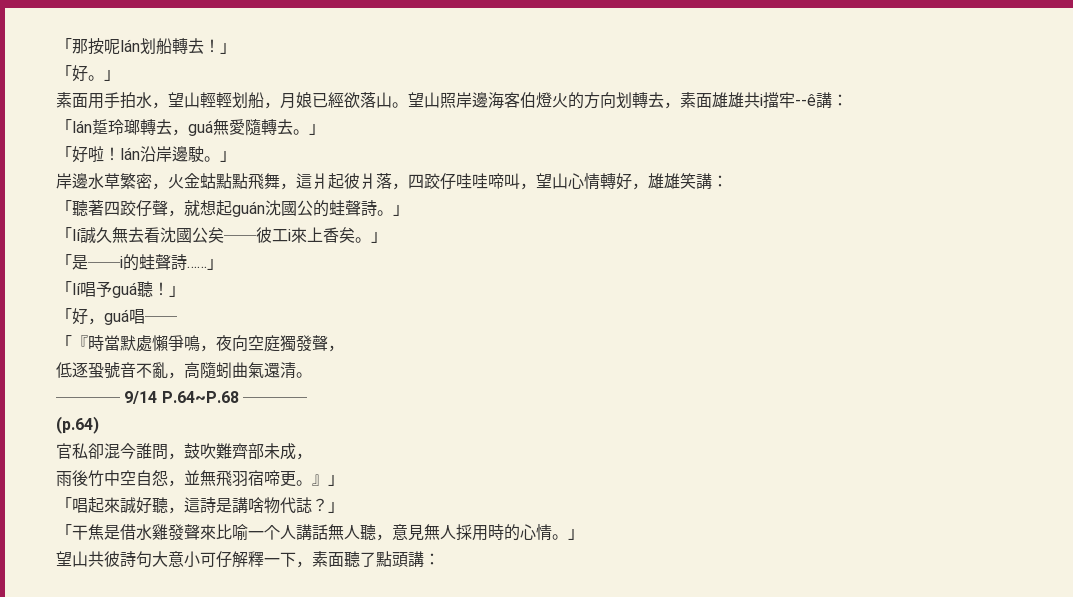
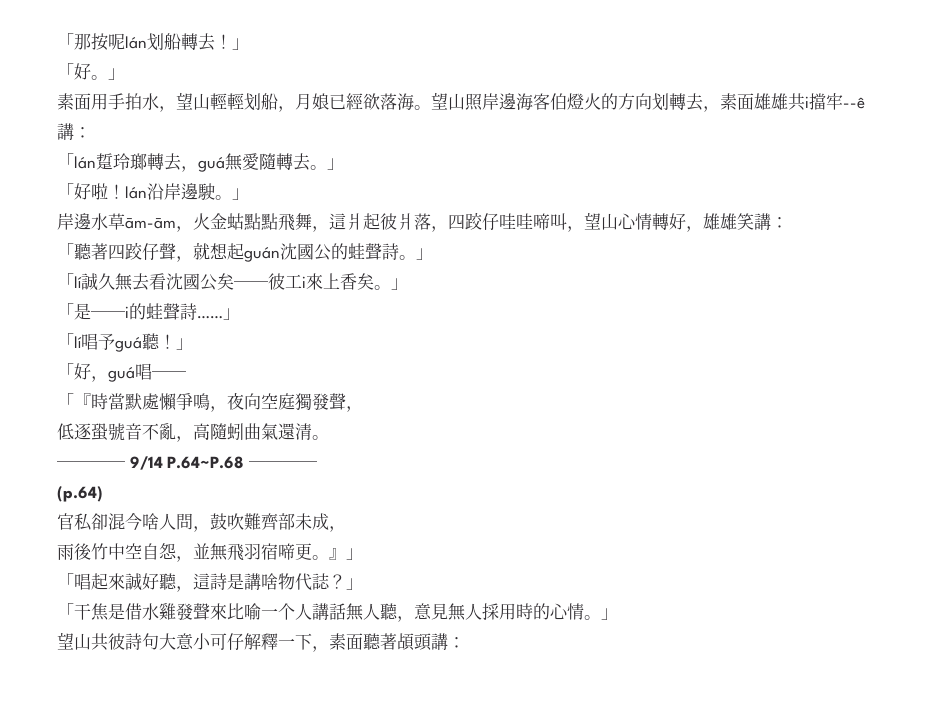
[376,92,392,108] 山 -> [397,93,414,111] 海
[120,173,152,189] 繁密 -> [125,218,176,229] ām-ām
[136,443,152,459] 誰 -> [142,513,176,530] 啥人
[360,551,392,567] 了點 -> [380,633,414,651] 著頕

